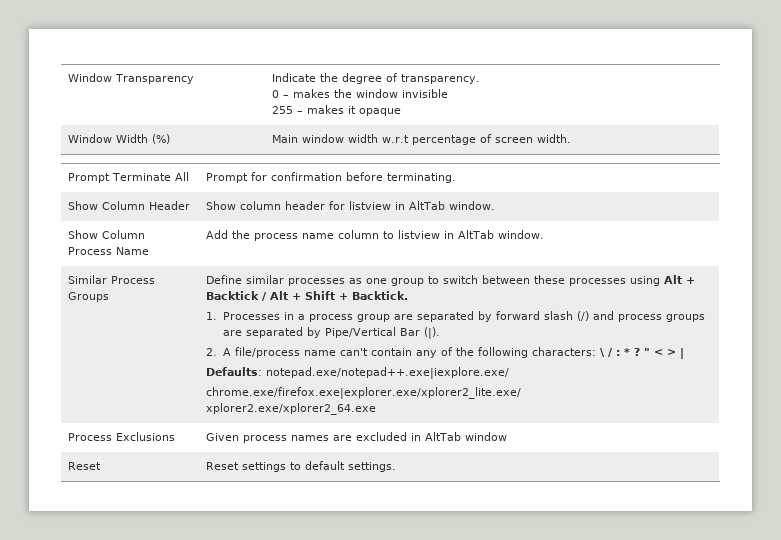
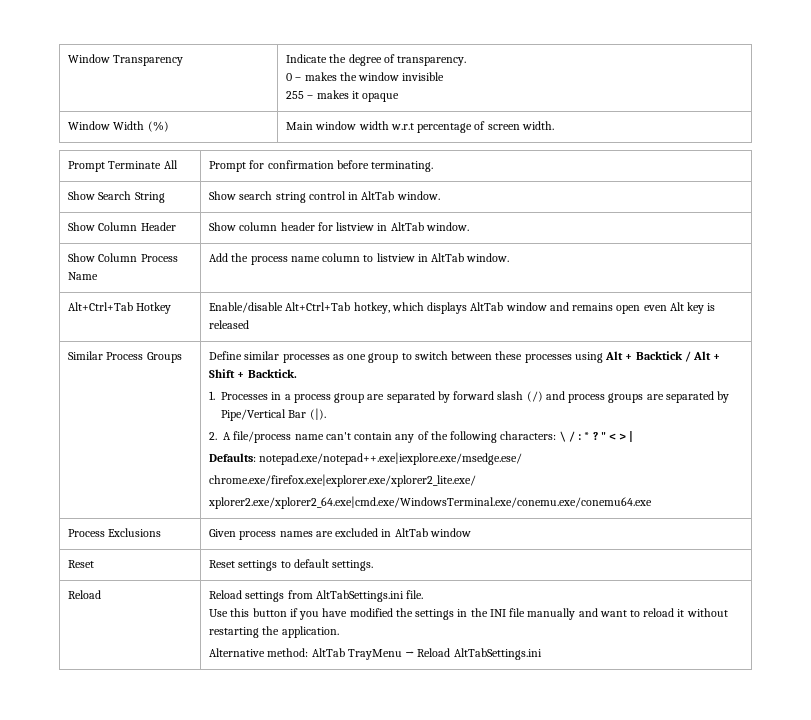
(457, 178) none -> [68,191,165,203] [209,191,440,203] // Show Search String | Show search string control in AltTab window.
(545, 234) none -> [68,302,172,314] [209,302,716,314] [209,320,250,329] // Alt+Ctrl+Tab Hotkey | Enable/disable Alt+Ctrl+Tab hotkey, which displays AltTab window and remains open even Alt key is released
[266,367,510,379] notepad.exe/notepad++.exe|iexplore.exe/ -> [259,452,523,465] notepad.exe/notepad++.exe|iexplore.exe/msedge.ese/
[206,403,377,415] xplorer2.exe/xplorer2_64.exe -> [208,496,653,509] xplorer2.exe/xplorer2_64.exe|cmd.exe/WindowsTerminal.exe/conemu.exe/conemu64.exe
(397, 467) none -> [68,590,102,599] [209,590,424,602] [209,608,728,620] [209,626,339,638] [209,648,542,660] // Reload | Reload settings from AltTabSettings.ini file. // Use this button if you have modified the settings in the INI file manually and want to reload it without restarting the application. // Alternative method: AltTab TrayMenu → Reload AltTabSettings.ini

